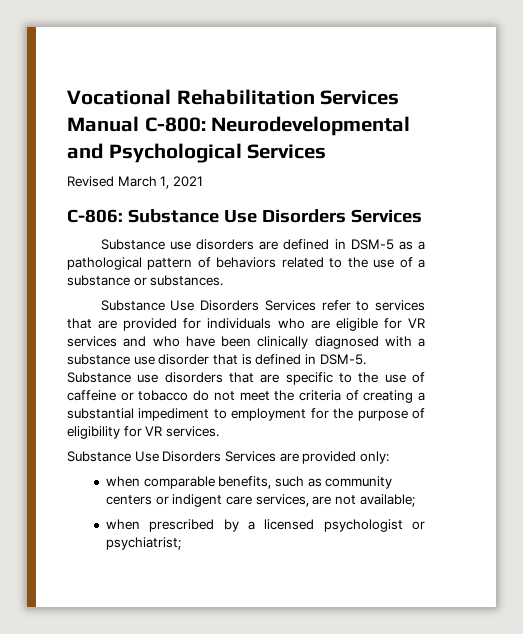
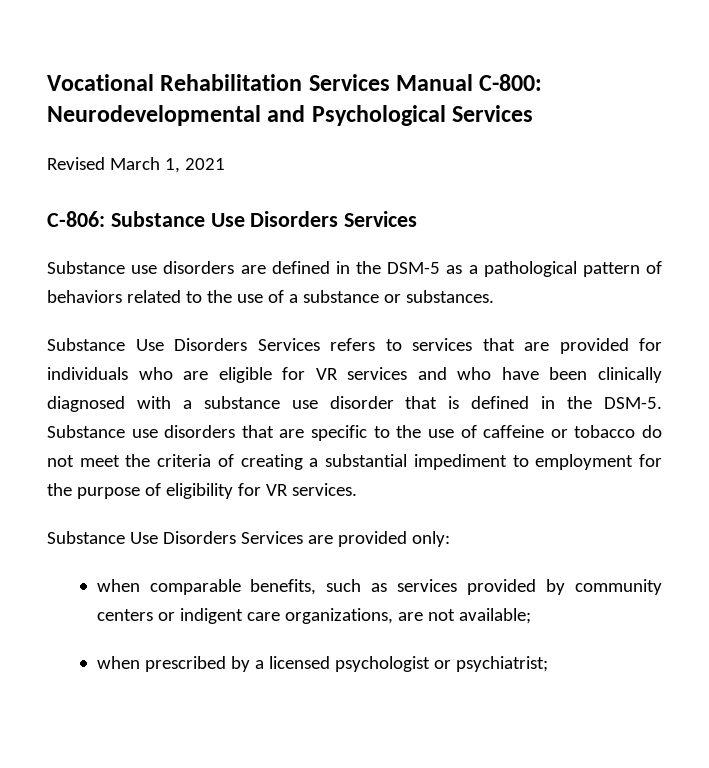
(346, 244) none -> [356,261,381,274] the
[321,300,351,311] refer -> [330,338,375,351] refers
(316, 359) none -> [567,396,593,409] the
(322, 482) none -> [397,579,566,595] services provided by
[255,494,309,507] services, -> [284,608,393,624] organizations,

